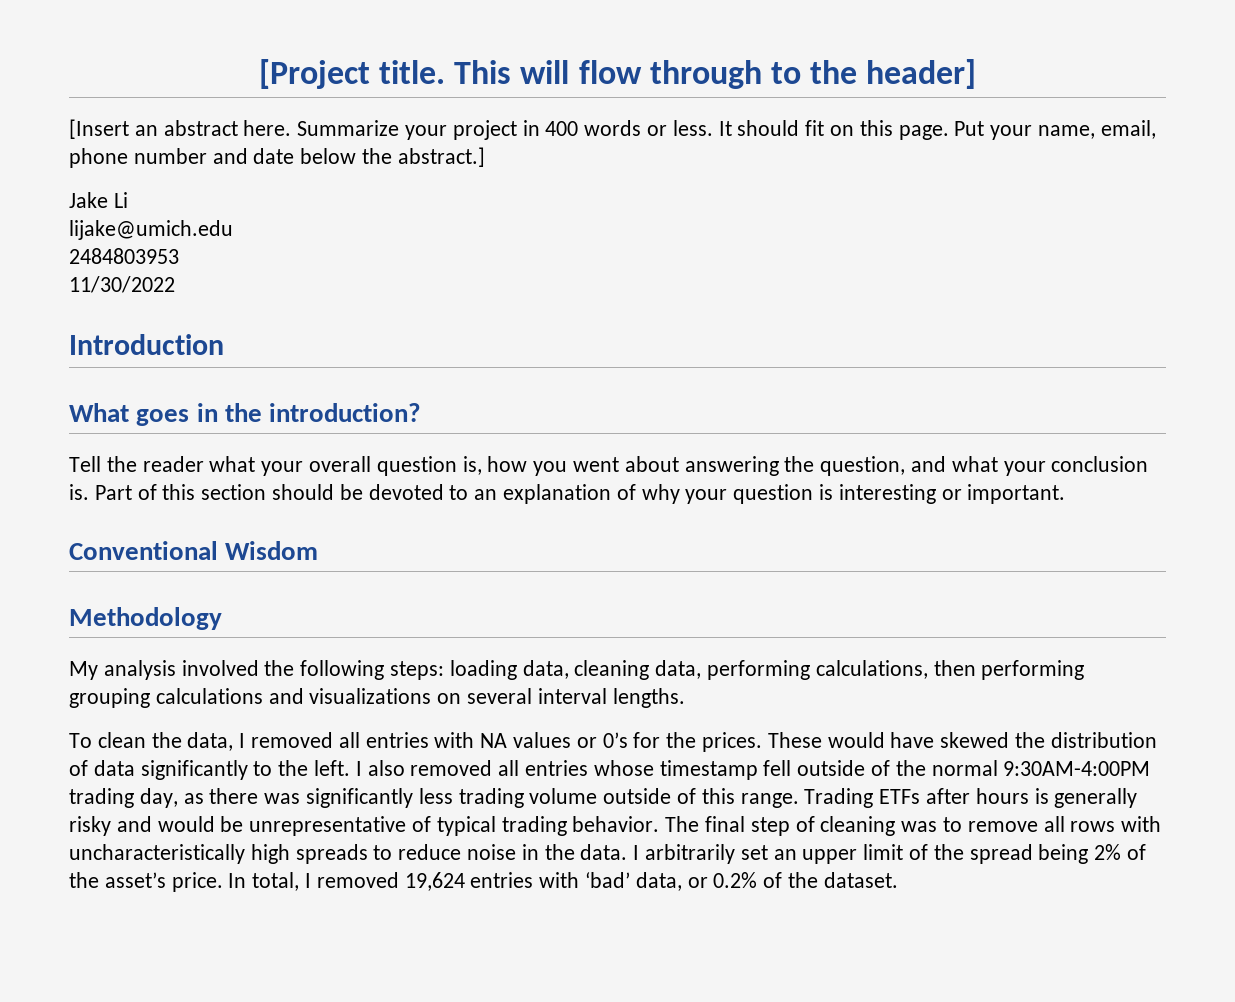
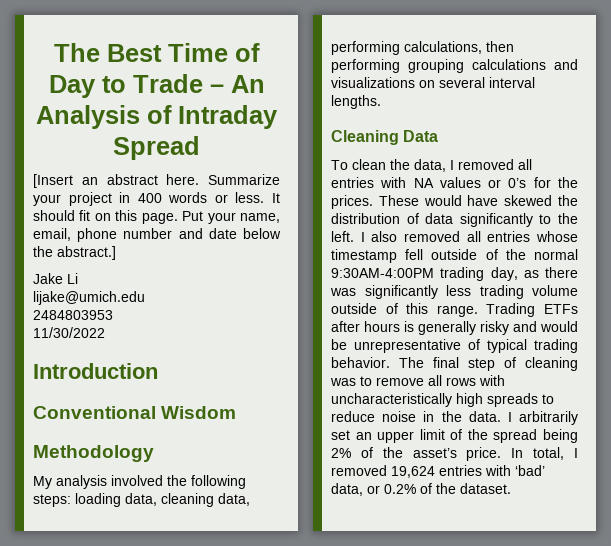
[258,59,977,89] [Project title. This will flow through to the header] -> [54,43,260,62] [48,74,265,98] [36,105,278,129] [113,136,200,160] The Best Time of Day to Trade – An Analysis of Intraday Spread
[69,403,422,426] [69,456,1149,476] [69,484,1066,504] // What goes in the introduction? // Tell the reader what your overall question is, how you went about answering the question, and what your conclusion is. Part of this section should be devoted to an explanation of why your question is interesting or important. -> (158, 371) none
(685, 698) none -> [331,130,439,145] // Cleaning Data

